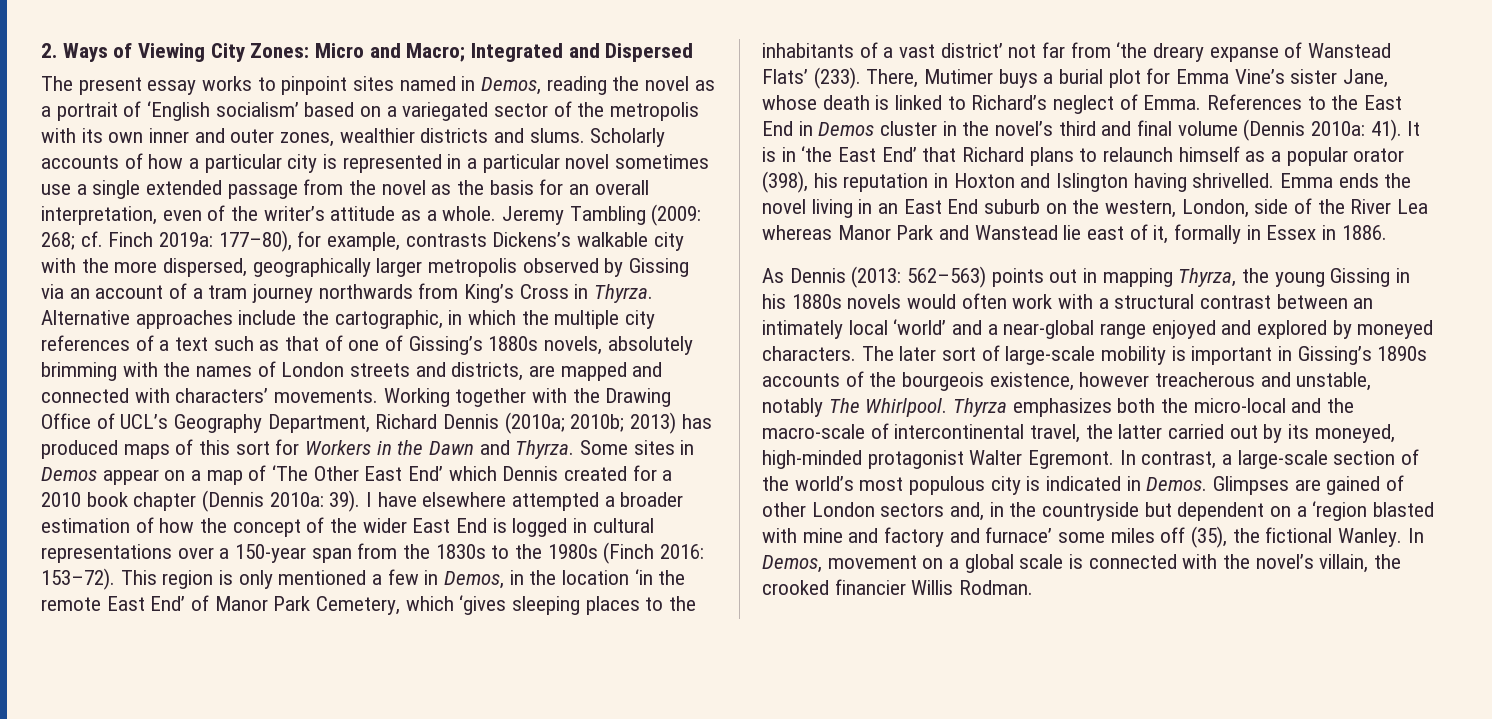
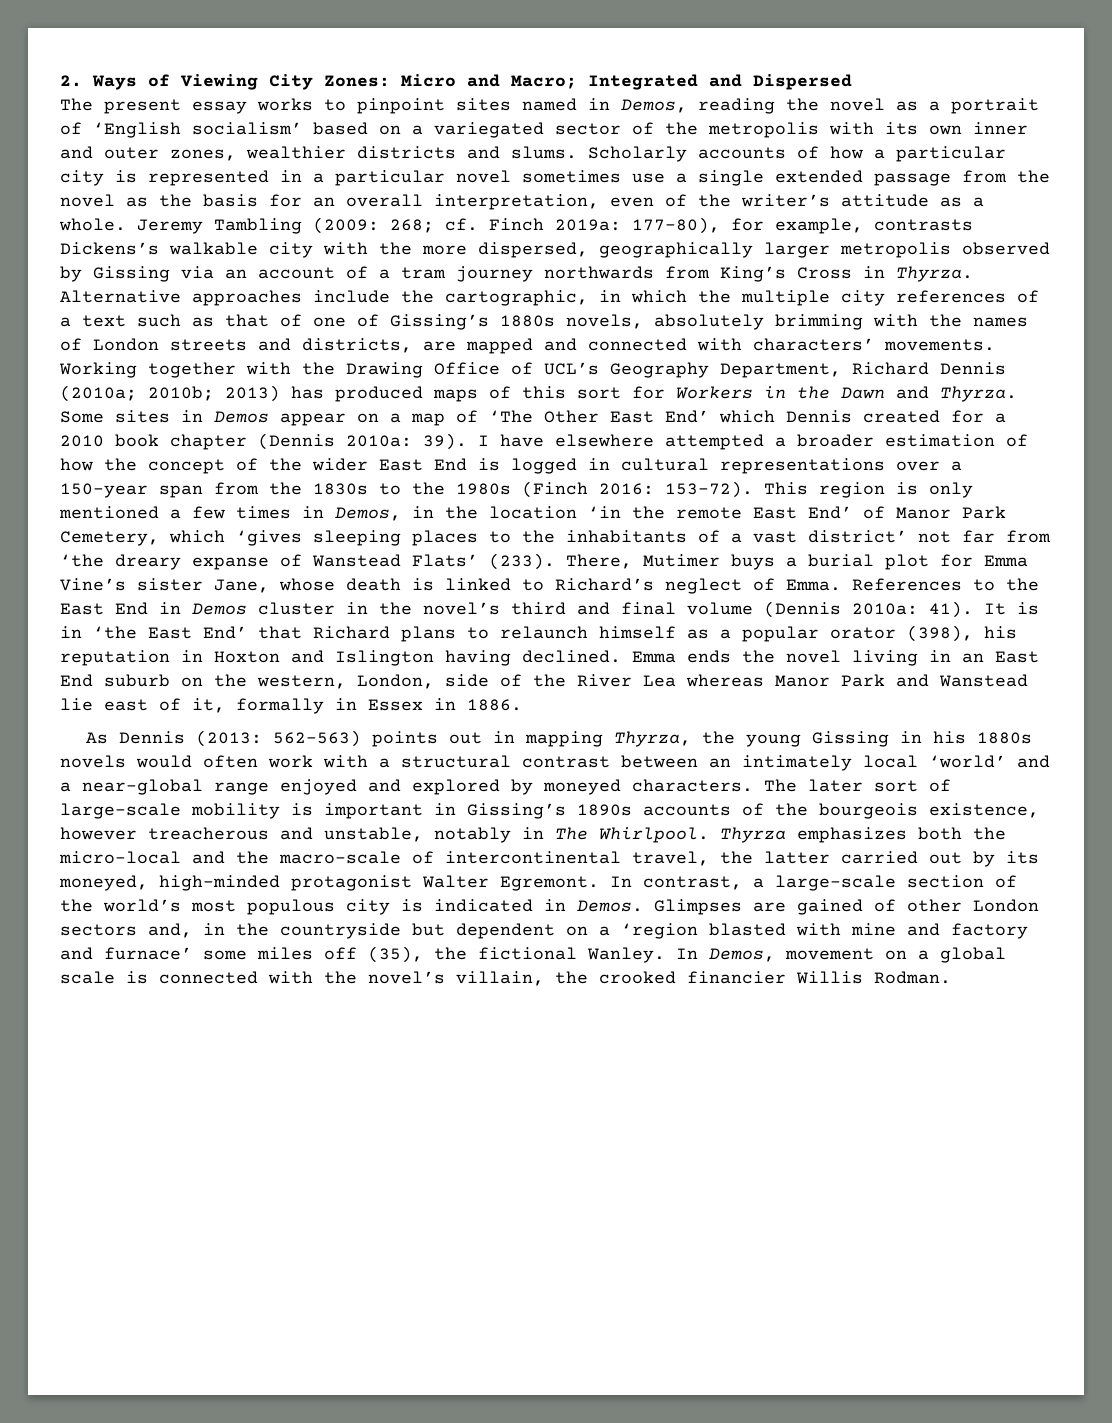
(419, 577) none -> [236,506,291,519] times
[1192,173,1275,188] shrivelled. -> [522,650,621,663] declined.
(823, 407) none -> [522,827,544,839] in

